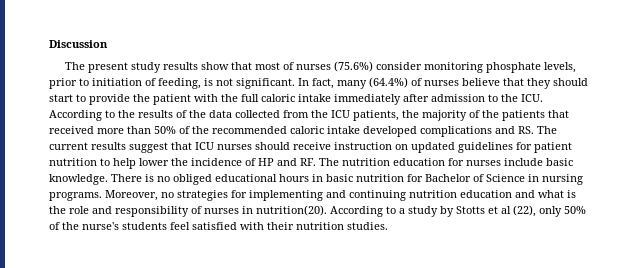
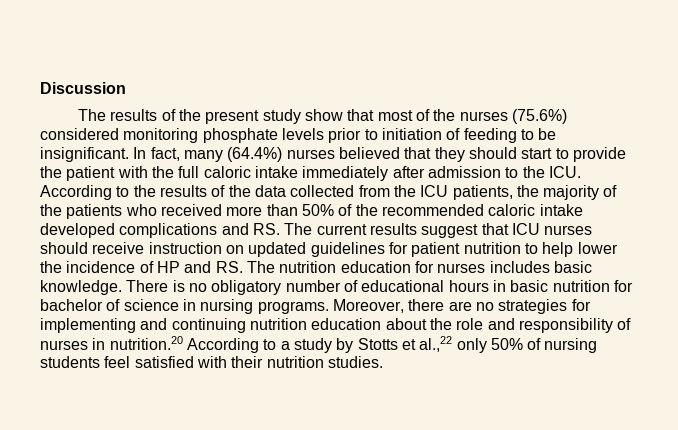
(86, 66) none -> [110,109,202,121] results of the
[163,62,199,70] results -> (301, 116) none
(295, 66) none -> [433,109,456,121] the
[376,62,423,70] consider -> [40,128,119,140] considered
[544,62,577,73] levels, -> [281,128,324,140] levels
[158,78,295,89] feeding, is not significant. -> [463,128,557,143] [40,147,129,162] feeding to be insignificant.
[411,78,500,86] of nurses believe -> [286,147,400,159] nurses believed
[548,110,569,118] that -> [125,204,157,216] who
[300,158,316,166] RF. -> [215,261,243,273] RS.
[504,158,543,166] include -> [489,261,550,273] includes
[173,174,212,185] obliged -> [211,280,358,295] obligatory number of
[425,174,525,182] Bachelor of Science -> [40,299,179,311] bachelor of science
(158, 195) none -> [408,299,472,311] there are
[515,190,576,198] and what is -> [385,318,427,330] about
[256,205,327,216] nutrition(20). -> [109,336,183,350] nutrition.20
[501,205,536,217] al (22), -> [419,336,453,352] al.,22
[62,222,119,230] the nurse's -> [544,338,598,353] nursing

